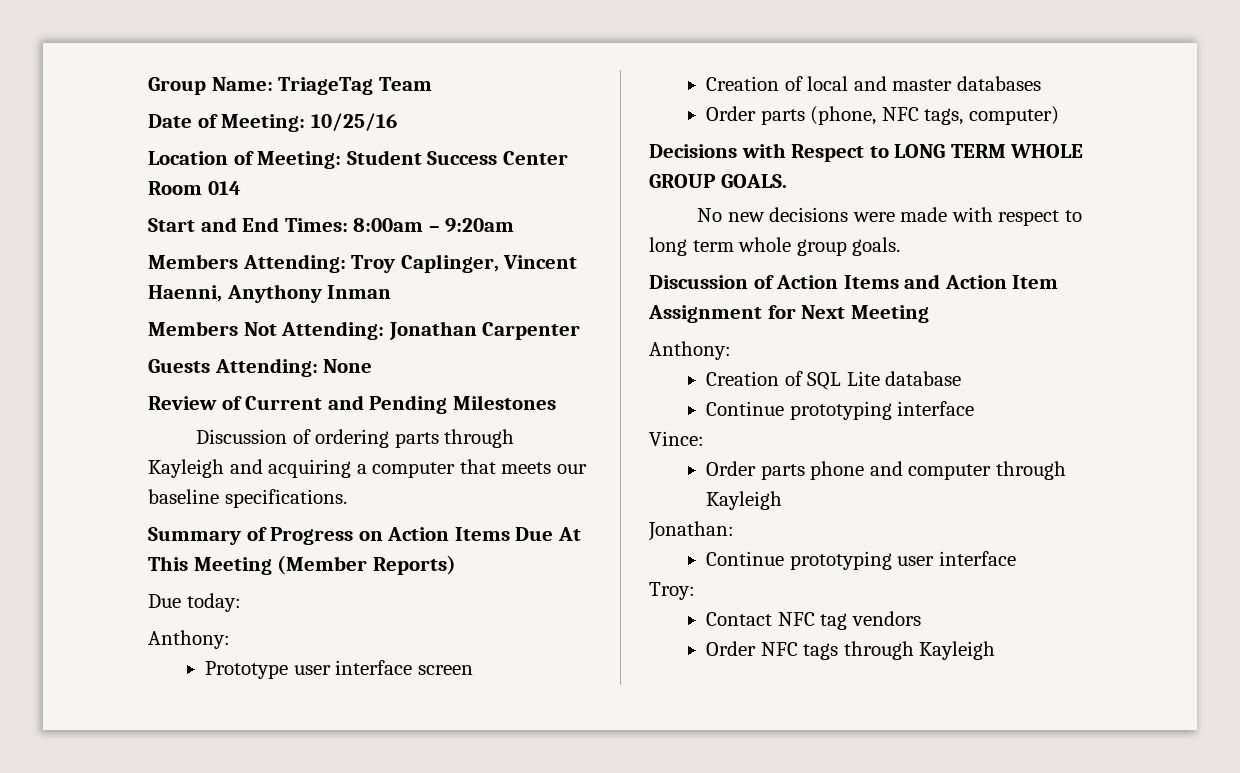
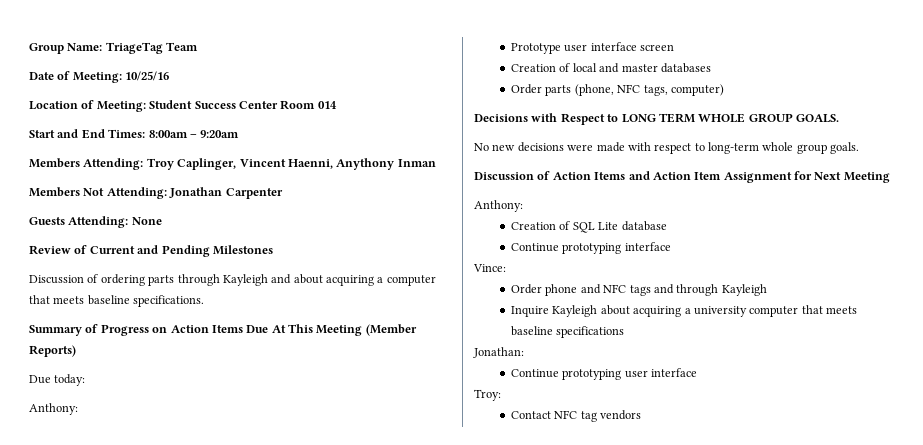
(263, 466) none -> [293,274,323,284] about
[556,464,587,474] our -> (85, 300) none
[649,237,734,256] long term -> [708,142,759,154] long-term
[760,464,805,480] parts -> (543, 289) none
[908,461,1066,480] [706,491,783,510] computer through Kayleigh -> [603,284,767,296] [511,305,858,317] [511,326,625,338] NFC tags and through Kayleigh // Inquire Kayleigh about acquiring a university computer that meets baseline specifications
[706,641,996,660] // Order NFC tags through Kayleigh -> (642, 415) none

